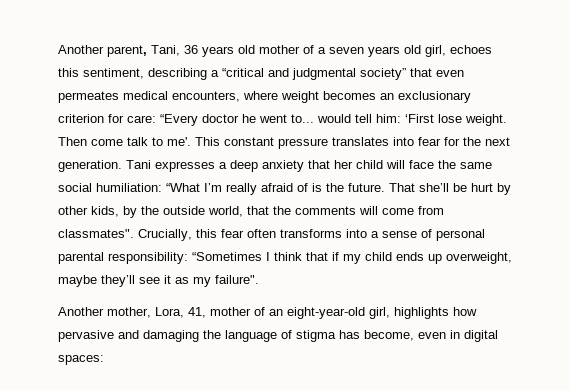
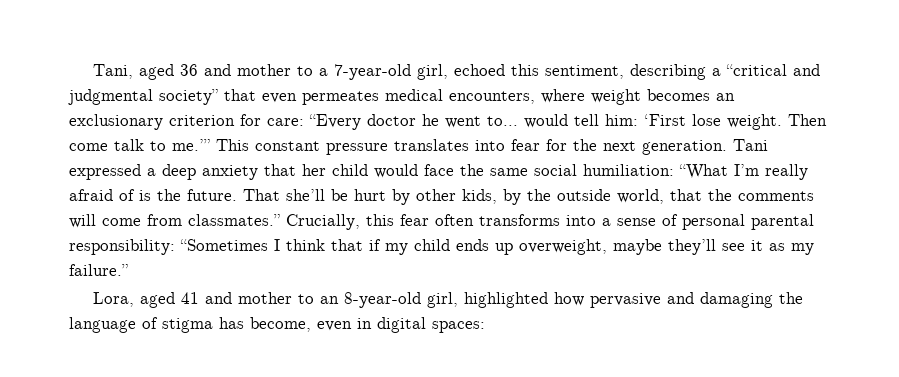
[58,45,492,57] Another parent, Tani, 36 years old mother of a seven years old girl, echoes -> [92,64,505,80] Tani, aged 36 and mother to a 7-year-old girl, echoed
[167,137,191,146] me'. -> [172,139,210,151] me.’”
[155,161,215,172] expresses -> [69,164,141,180] expressed
[386,160,405,169] will -> [374,164,418,178] would
[58,229,134,238] classmates". -> [188,214,280,226] classmates.”
[215,275,259,284] [58,307,449,319] failure". // Another mother, Lora, 41, mother of an eight-year-old girl, highlights -> [69,264,128,276] [92,292,548,308] failure.” // Lora, aged 41 and mother to an 8-year-old girl, highlighted

